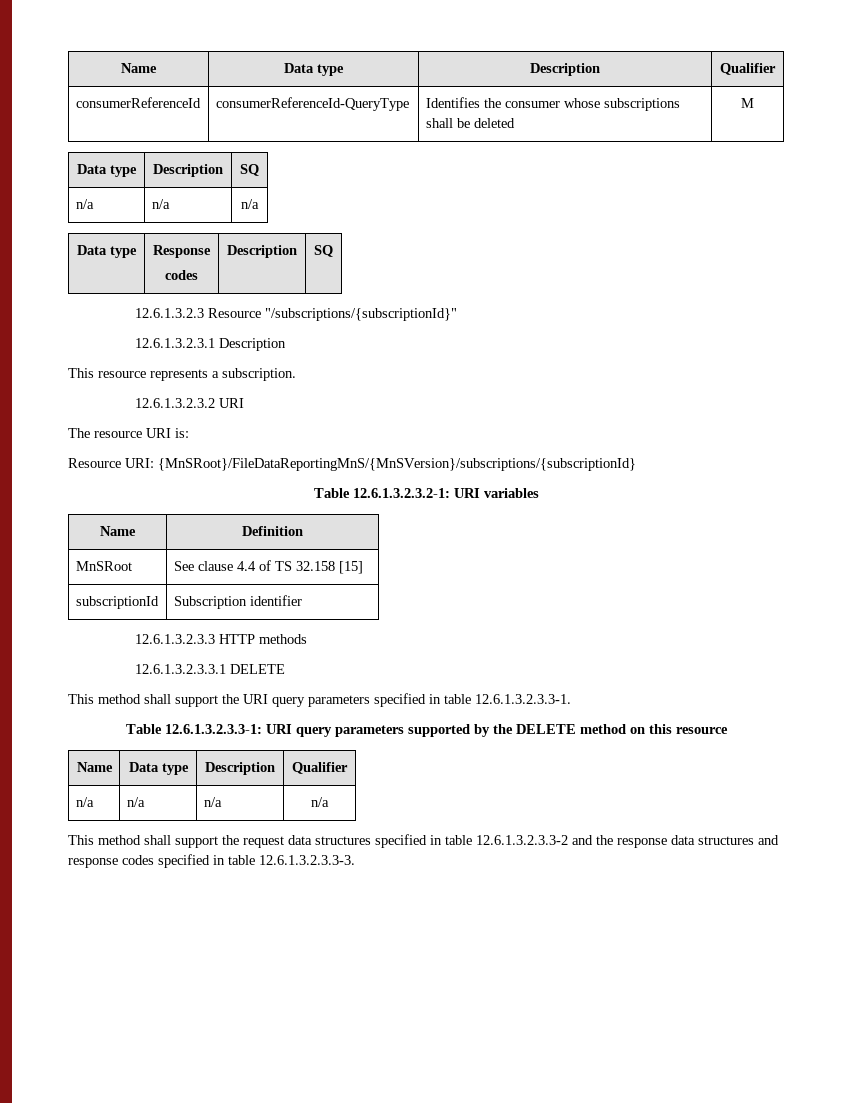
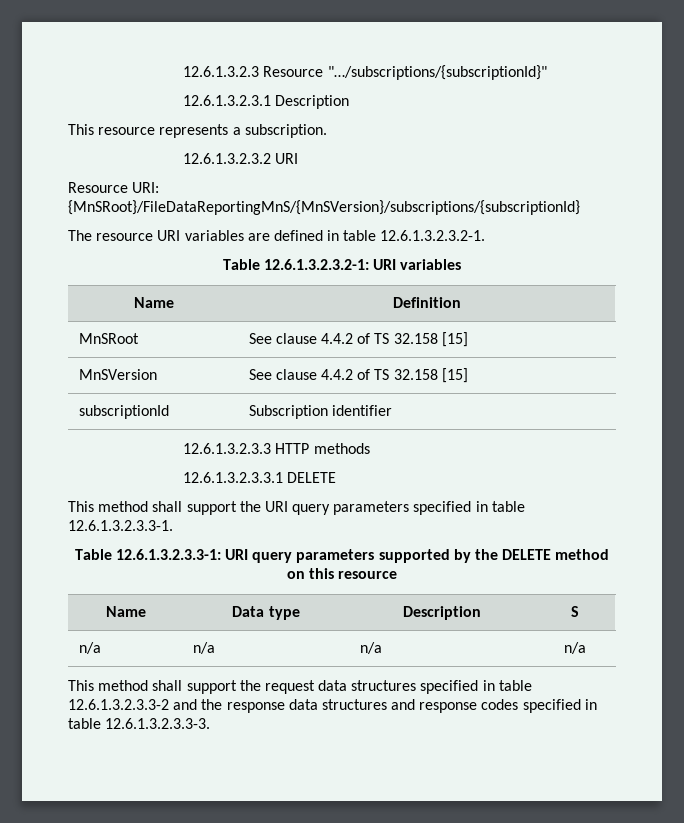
[121,63,157,73] [284,63,344,76] [530,63,600,76] [720,63,776,75] [75,97,201,108] [215,97,409,111] [425,97,680,111] [425,118,515,128] [741,98,754,108] [77,164,137,177] [153,164,223,177] [240,164,259,176] [75,199,94,209] [151,199,170,209] [241,199,259,209] [77,245,137,258] [153,245,211,258] [165,270,198,280] [227,245,297,258] [314,245,333,257] Name | Data type | Description | Qualifier // consumerReferenceId | consumerReferenceId-QueryType | Identifies the consumer whose subscriptions shall be deleted | M // Data type | Description | SQ // n/a | n/a | n/a // Data type | Response // codes | Description | SQ // -> (183, 71) none
[265,308,458,321] "/subscriptions/{subscriptionId}" -> [327,65,547,80] "…/subscriptions/{subscriptionId}"
(245, 403) none -> [68,182,160,193] [68,200,580,215] // Resource URI: {MnSRoot}/FileDataReportingMnS/{MnSVersion}/subscriptions/{subscriptionId}
[175,428,189,438] [68,458,636,471] is: // Resource URI: {MnSRoot}/FileDataReportingMnS/{MnSVersion}/subscriptions/{subscriptionId} -> [184,230,486,241] variables are defined in table 12.6.1.3.2.3.2-1.
[236,561,256,571] 4.4 -> [320,332,468,347] [78,369,157,380] [248,369,353,380] 4.4.2 of TS 32.158 [15] // MnSVersion | See clause 4.4.2
[292,762,348,774] Qualifier -> [570,606,579,617] S

